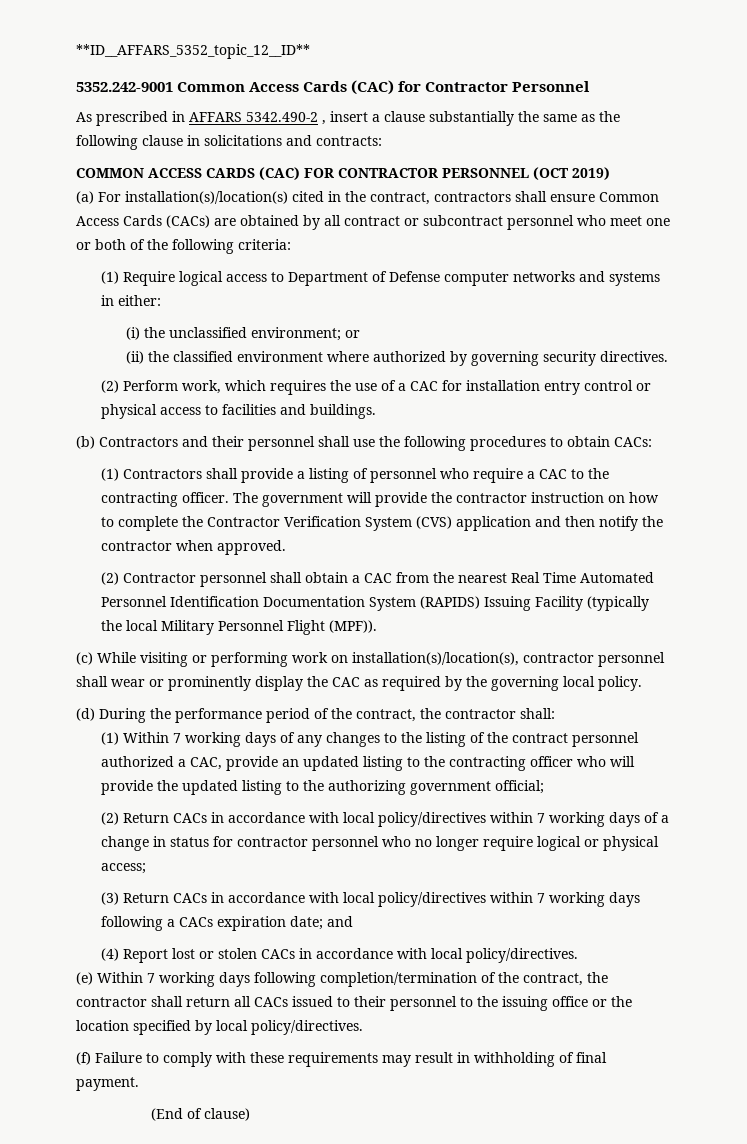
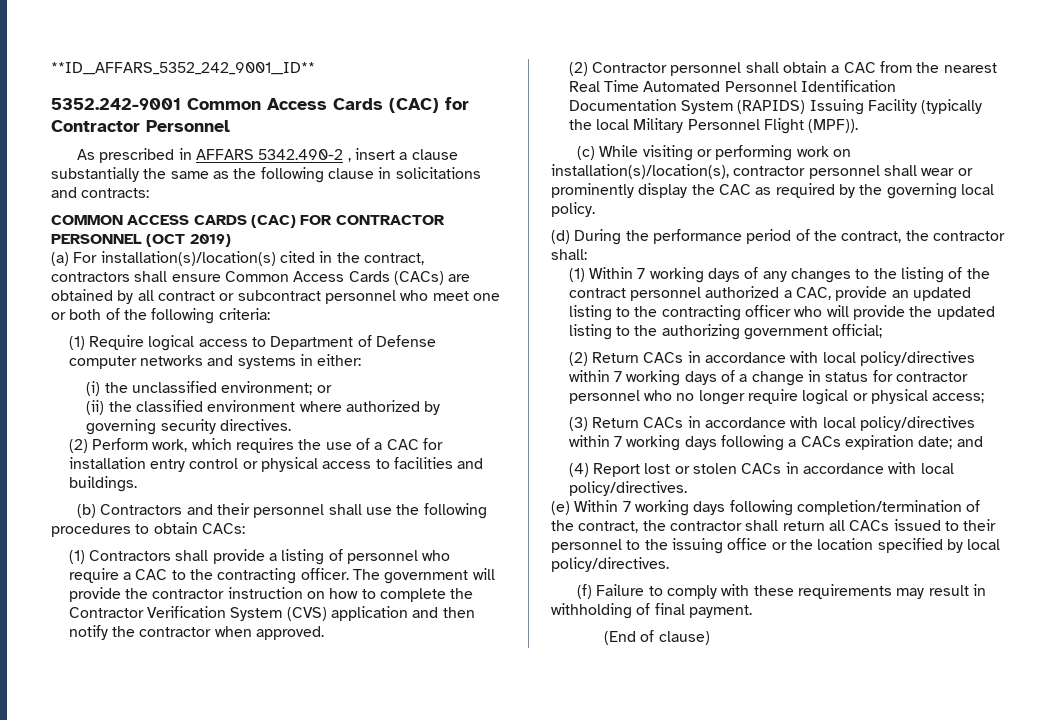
[76,44,310,59] **ID__AFFARS_5352_topic_12__ID** -> [51,62,315,75] **ID__AFFARS_5352_242_9001__ID**

